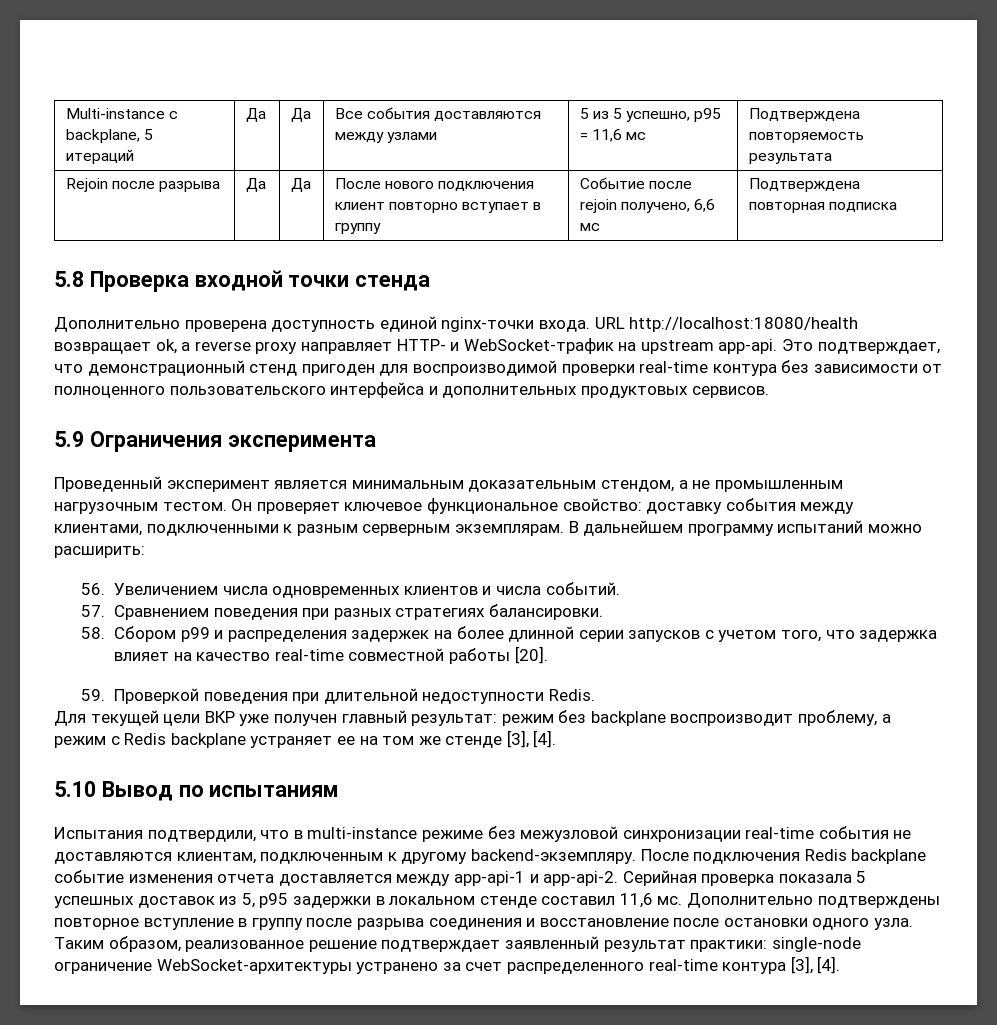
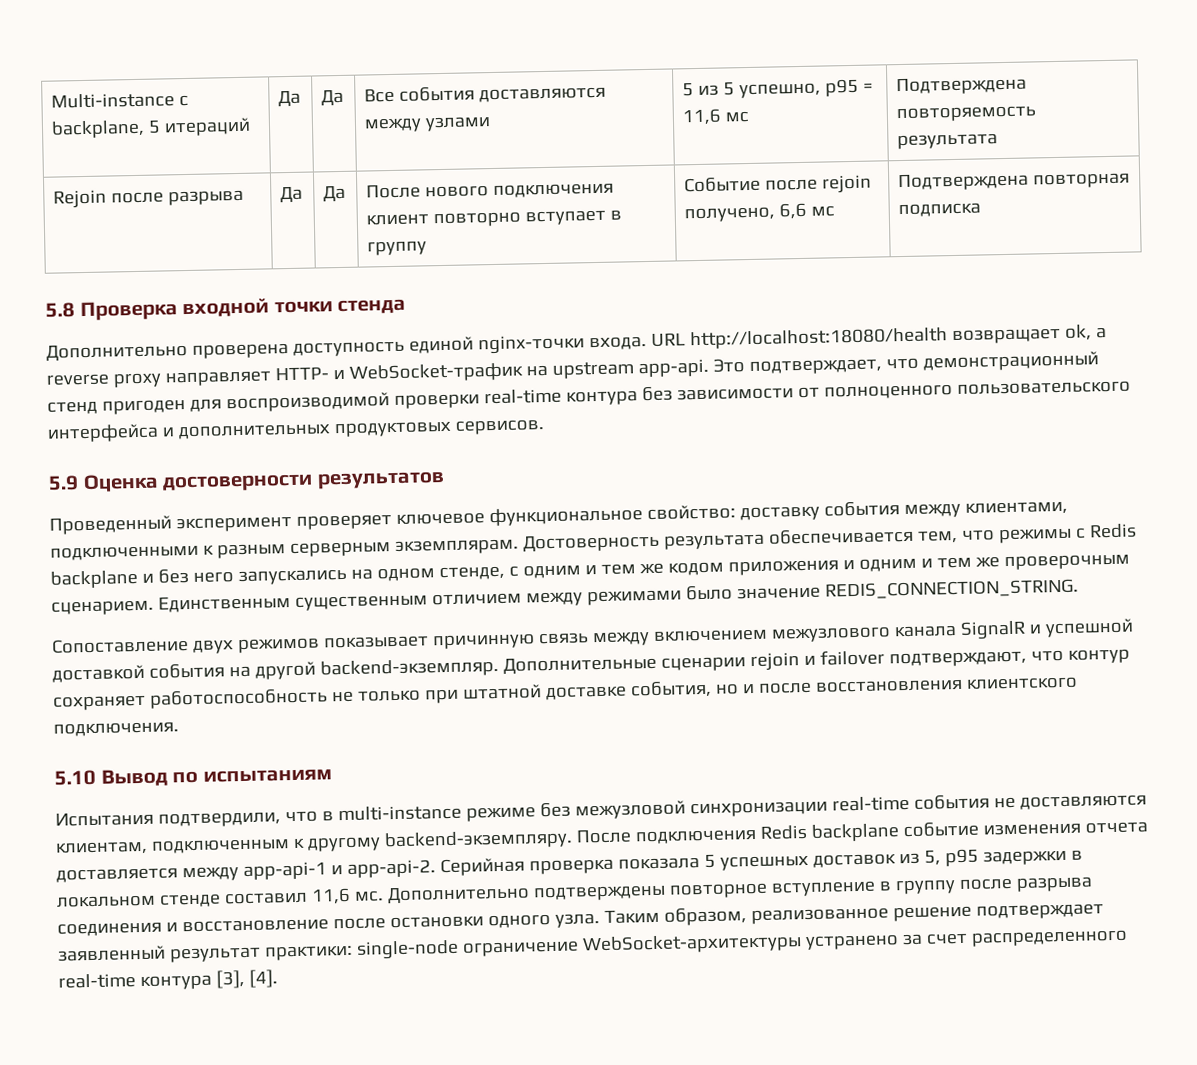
[89,431,376,452] Ограничения эксперимента -> [82,471,445,493] Оценка достоверности результатов
[274,480,843,492] [54,499,253,514] является минимальным доказательным стендом, а не промышленным нагрузочным тестом. Он -> (292, 524) none
[568,520,922,536] [54,546,145,558] [81,582,620,598] [81,604,603,620] [81,626,938,642] [113,646,548,664] [81,688,595,704] [54,710,891,726] [54,730,557,748] В дальнейшем программу испытаний можно расширить: // 56. Увеличением числа одновременных клиентов и числа событий. // 57. Сравнением поведения при разных стратегиях балансировки. // 58. Сбором p99 и распределения задержек на более длинной серии запусков с учетом того, что задержка влияет на качество real-time совместной работы [20]. // 59. Проверкой поведения при длительной недоступности Redis. // Для текущей цели ВКР уже получен главный результат: режим без backplane воспроизводит проблему, а режим с Redis backplane устраняет ее на том же стенде [3], [4]. -> [522,523,1137,553] [50,553,1130,589] [51,578,1079,616] [51,618,1134,654] [52,648,1130,683] [53,676,1078,711] [53,721,179,737] Достоверность результата обеспечивается тем, что режимы с Redis backplane и без него запускались на одном стенде, с одним и тем же кодом приложения и одним и тем же проверочным сценарием. Единственным существенным отличием между режимами было значение REDIS_CONNECTION_STRING. // Сопоставление двух режимов показывает причинную связь между включением межузлового канала SignalR и успешной доставкой события на другой backend-экземпляр. Дополнительные сценарии rejoin и failover подтверждают, что контур сохраняет работоспособность не только при штатной доставке события, но и после восстановления клиентского подключения.

